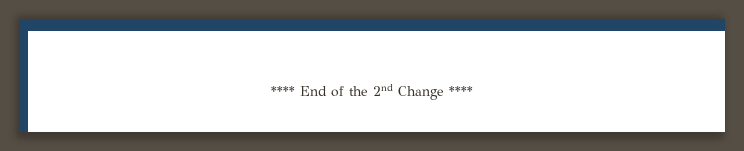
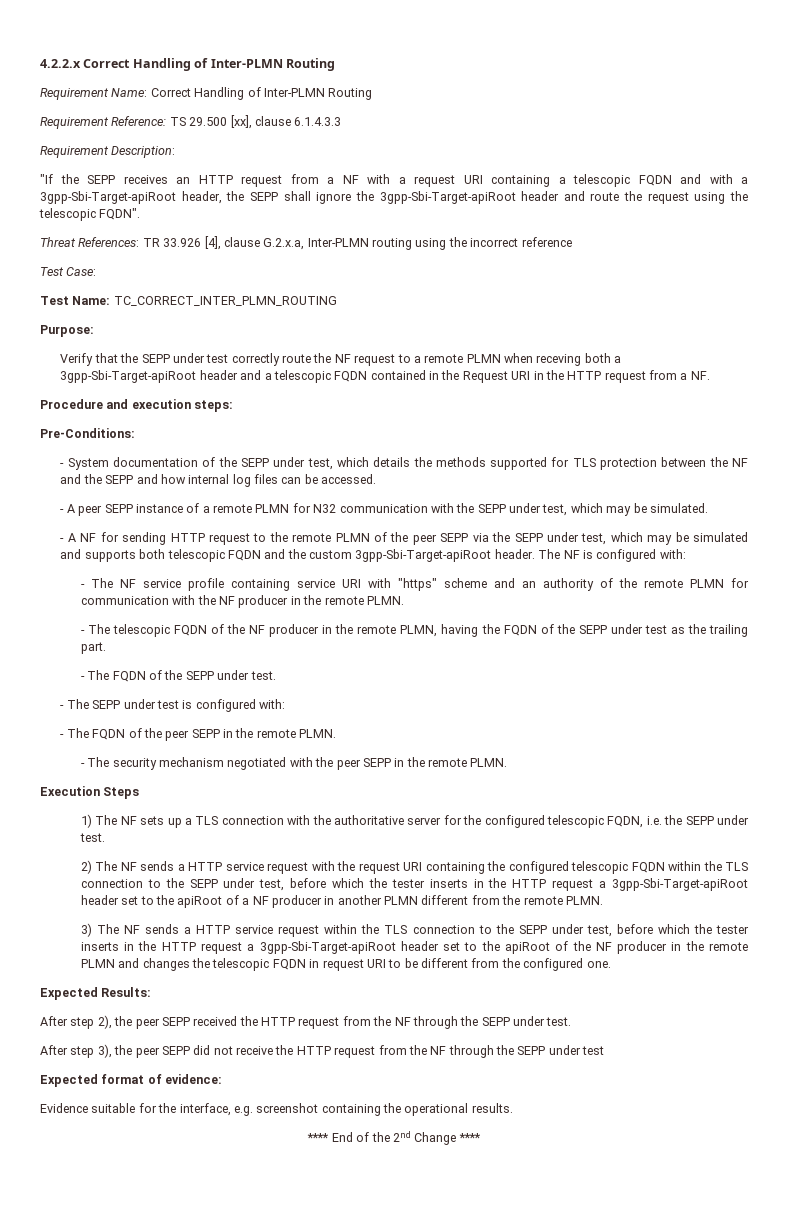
(271, 91) none -> [40,58,335,71] [40,87,373,100] [40,115,342,129] [40,146,176,158] [40,174,748,187] [40,191,748,204] [39,208,141,221] [40,236,572,250] [40,267,97,276] [40,296,337,306] [40,325,94,337] [60,353,622,366] [60,370,710,383] [40,399,234,412] [40,428,135,438] [60,457,749,470] [60,474,377,487] [60,503,708,516] [60,532,748,545] [60,549,686,562] [80,578,750,591] [80,595,404,608] [80,624,749,637] [80,642,106,654] [80,670,276,682] [60,699,286,712] [60,728,337,741] [80,757,508,770] [40,786,140,799] [80,814,750,828] [79,833,105,842] [80,860,749,874] [80,878,749,891] [80,895,603,908] [80,923,749,937] [80,941,748,954] [80,958,611,971] [40,987,152,1000] [40,1015,572,1029] [40,1044,605,1058] [40,1074,223,1087] [40,1103,513,1116] 4.2.2.x Correct Handling of Inter-PLMN Routing // Requirement Name: Correct Handling of Inter-PLMN Routing // Requirement Reference: TS 29.500 [xx], clause 6.1.4.3.3 // Requirement Description: // "If the SEPP receives an HTTP request from a NF with a request URI containing a telescopic FQDN and with a 3gpp-Sbi-Target-apiRoot header, the SEPP shall ignore the 3gpp-Sbi-Target-apiRoot header and route the request using the telescopic FQDN". // Threat References: TR 33.926 [4], clause G.2.x.a, Inter-PLMN routing using the incorrect reference // Test Case: // Test Name: TC_CORRECT_INTER_PLMN_ROUTING // Purpose: // Verify that the SEPP under test correctly route the NF request to a remote PLMN when receving both a 3gpp-Sbi-Target-apiRoot header and a telescopic FQDN contained in the Request URI in the HTTP request from a NF. // Procedure and execution steps: // Pre-Conditions: // - System documentation of the SEPP under test, which details the methods supported for TLS protection between the NF and the SEPP and how internal log files can be accessed. // - A peer SEPP instance of a remote PLMN for N32 communication with the SEPP under test, which may be simulated. // - A NF for sending HTTP request to the remote PLMN of the peer SEPP via the SEPP under test, which may be simulated and supports both telescopic FQDN and the custom 3gpp-Sbi-Target-apiRoot header. The NF is configured with: // - The NF service profile containing service URI with "https" scheme and an authority of the remote PLMN for communication with the NF producer in the remote PLMN. // - The telescopic FQDN of the NF producer in the remote PLMN, having the FQDN of the SEPP under test as the trailing part. // - The FQDN of the SEPP under test. // - The SEPP under test is configured with: // - The FQDN of the peer SEPP in the remote PLMN. // - The security mechanism negotiated with the peer SEPP in the remote PLMN. // Execution Steps // 1) The NF sets up a TLS connection with the authoritative server for the configured telescopic FQDN, i.e. the SEPP under test. // 2) The NF sends a HTTP service request with the request URI containing the configured telescopic FQDN within the TLS connection to the SEPP under test, before which the tester inserts in the HTTP request a 3gpp-Sbi-Target-apiRoot header set to the apiRoot of a NF producer in another PLMN different from the remote PLMN. // 3) The NF sends a HTTP service request within the TLS connection to the SEPP under test, before which the tester inserts in the HTTP request a 3gpp-Sbi-Target-apiRoot header set to the apiRoot of the NF producer in the remote PLMN and changes the telescopic FQDN in request URI to be different from the configured one. // Expected Results: // After step 2), the peer SEPP received the HTTP request from the NF through the SEPP under test. // After step 3), the peer SEPP did not receive the HTTP request from the NF through the SEPP under test // Expected format of evidence: // Evidence suitable for the interface, e.g. screenshot containing the operational results. //

